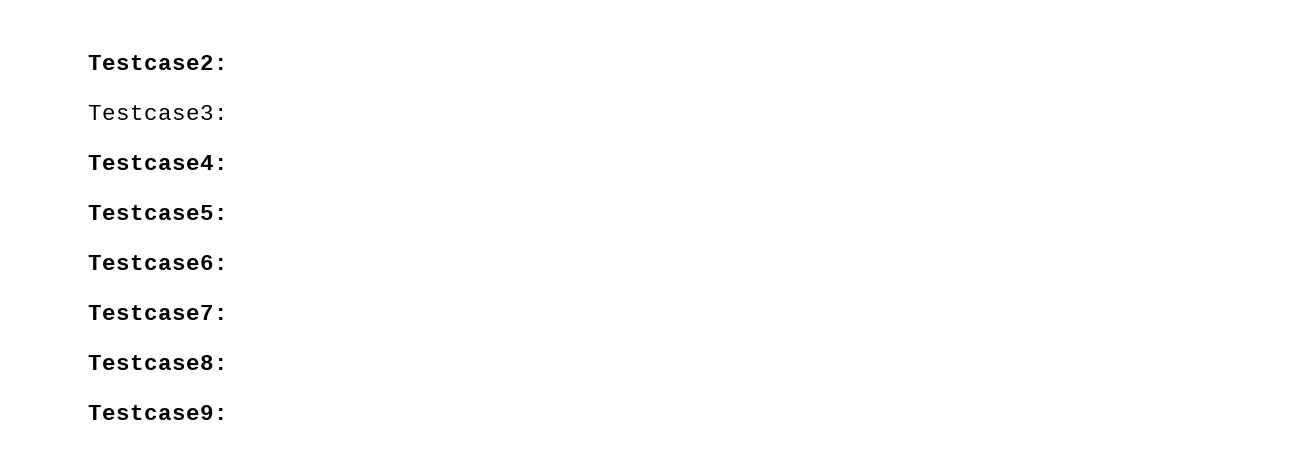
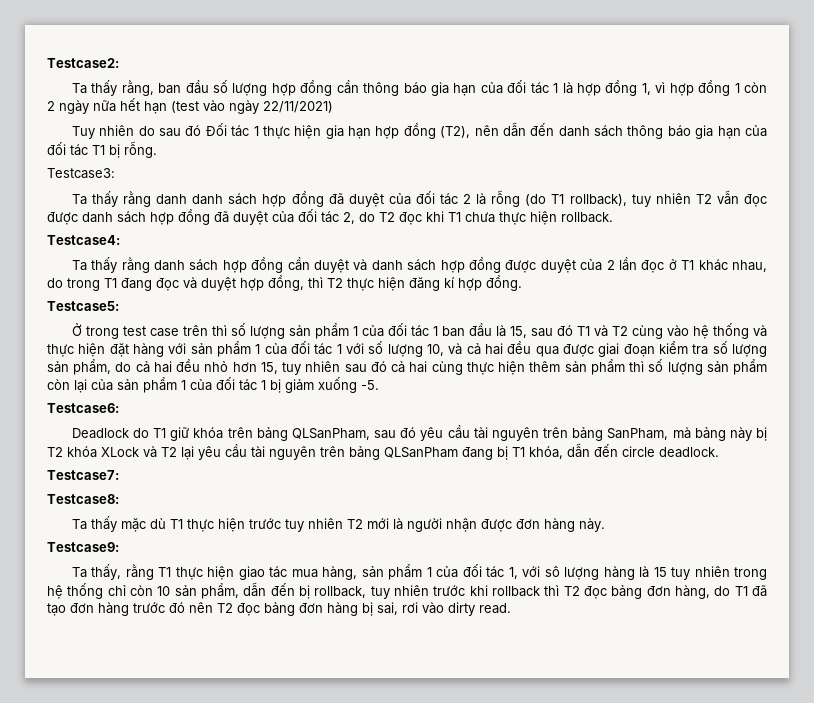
[88,105,228,120] [88,155,228,170] [88,205,228,220] [88,255,228,270] [88,305,228,320] [88,355,228,370] [88,405,228,420] Testcase3: // Testcase4: // Testcase5: // Testcase6: // Testcase7: // Testcase8: // Testcase9: -> [71,80,767,96] [47,98,333,114] [71,122,768,139] [47,141,157,158] [47,168,115,179] [71,190,768,207] [47,209,613,225] [47,235,120,245] [71,257,768,273] [47,275,522,291] [47,301,119,311] [71,323,767,339] [47,341,767,357] [47,359,768,375] [47,377,379,393] [47,403,119,413] [71,425,768,441] [47,443,719,460] [47,470,119,480] [47,494,119,504] [71,516,605,532] [47,542,119,552] [71,564,767,580] [47,582,768,599] [47,602,511,616] Ta thấy rằng, ban đầu số lượng hợp đồng cần thông báo gia hạn của đối tác 1 là hợp đồng 1, vì hợp đồng 1 còn 2 ngày nữa hết hạn (test vào ngày 22/11/2021) // Tuy nhiên do sau đó Đối tác 1 thực hiện gia hạn hợp đồng (T2), nên dẫn đến danh sách thông báo gia hạn của đối tác T1 bị rỗng. // Testcase3: // Ta thấy rằng danh danh sách hợp đồng đã duyệt của đối tác 2 là rỗng (do T1 rollback), tuy nhiên T2 vẫn đọc được danh sách hợp đồng đã duyệt của đối tác 2, do T2 đọc khi T1 chưa thực hiện rollback. // Testcase4: // Ta thấy rằng danh sách hợp đồng cần duyệt và danh sách hợp đồng được duyệt của 2 lần đọc ở T1 khác nhau, do trong T1 đang đọc và duyệt hợp đồng, thì T2 thực hiện đăng kí hợp đồng. // Testcase5: // Ở trong test case trên thì số lượng sản phẩm 1 của đối tác 1 ban đầu là 15, sau đó T1 và T2 cùng vào hệ thống và thực hiện đặt hàng với sản phẩm 1 của đối tác 1 với số lượng 10, và cả hai đều qua được giai đoạn kiểm tra số lượng sản phẩm, do cả hai đều nhỏ hơn 15, tuy nhiên sau đó cả hai cùng thực hiện thêm sản phẩm thì số lượng sản phẩm còn lại của sản phẩm 1 của đối tác 1 bị giảm xuống -5. // Testcase6: // Deadlock do T1 giữ khóa trên bảng QLSanPham, sau đó yêu cầu tài nguyên trên bảng SanPham, mà bảng này bị T2 khóa XLock và T2 lại yêu cầu tài nguyên trên bảng QLSanPham đang bị T1 khóa, dẫn đến circle deadlock. // Testcase7: // Testcase8: // Ta thấy mặc dù T1 thực hiện trước tuy nhiên T2 mới là người nhận được đơn hàng này. // Testcase9: // Ta thấy, rằng T1 thực hiện giao tác mua hàng, sản phẩm 1 của đối tác 1, với sô lượng hàng là 15 tuy nhiên trong hệ thống chỉ còn 10 sản phẩm, dẫn đến bị rollback, tuy nhiên trước khi rollback thì T2 đọc bảng đơn hàng, do T1 đã tạo đơn hàng trước đó nên T2 đọc bảng đơn hàng bị sai, rơi vào dirty read.

